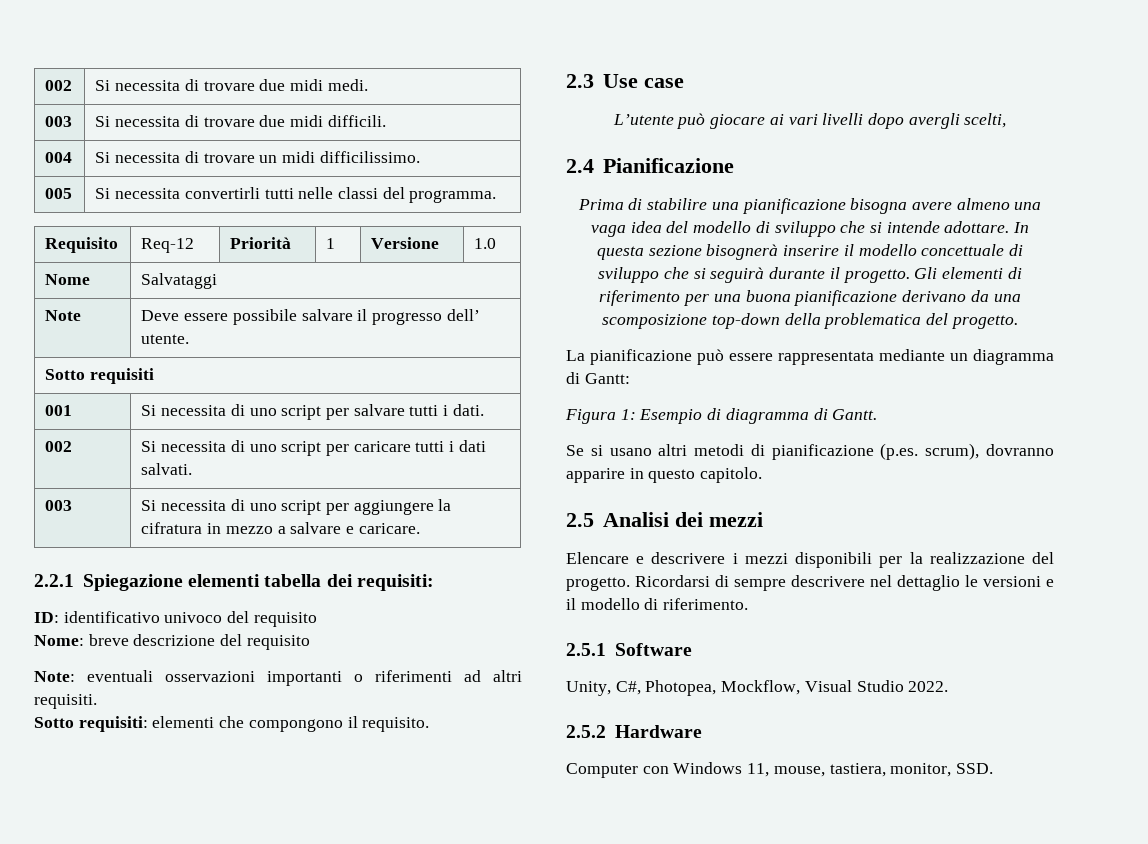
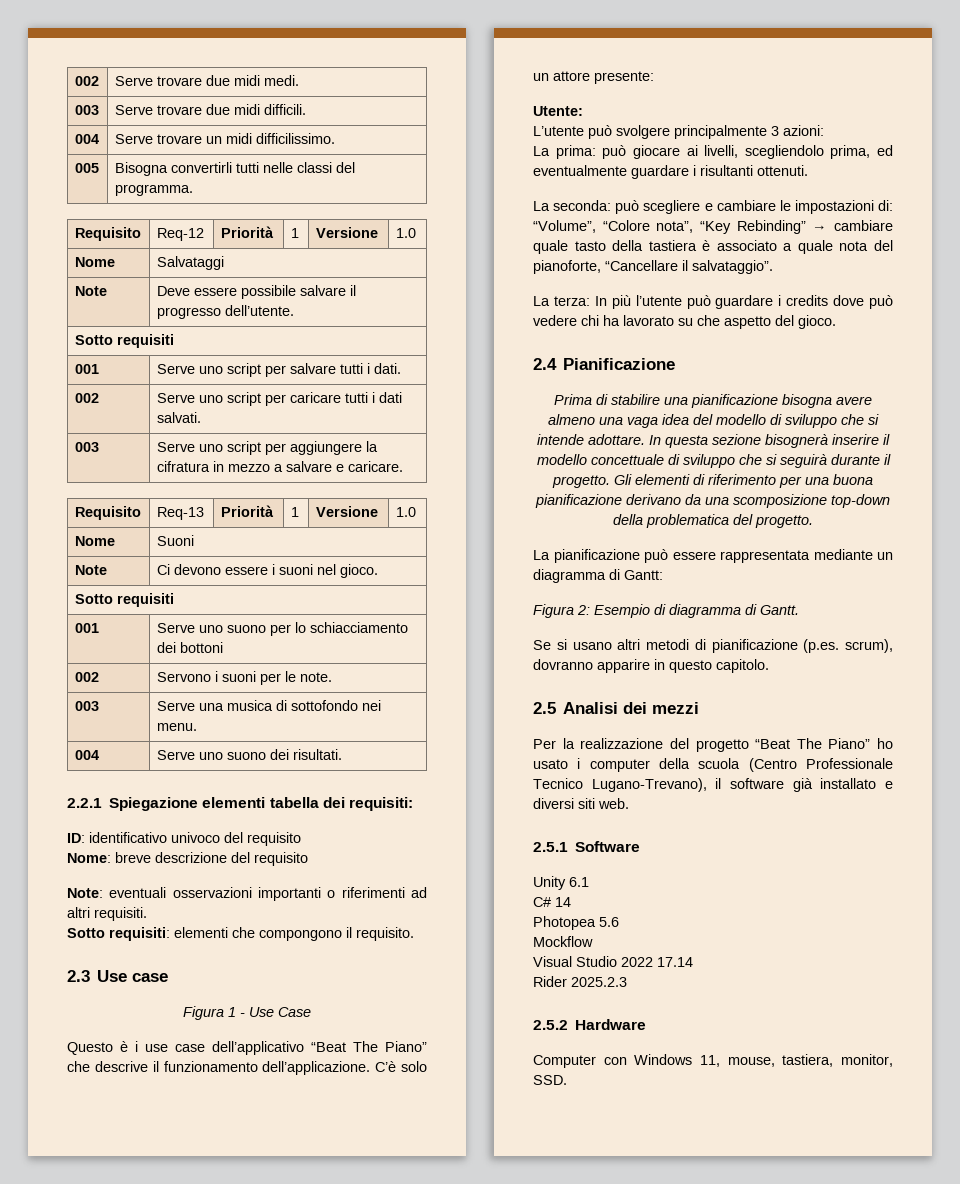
[45,80,73,91] [95,79,199,91] 002 | Si necessita di -> [74,76,99,86] [114,76,153,86] 002 | Serve
[95,115,199,127] Si necessita di -> [114,105,153,115] Serve
[95,151,199,163] Si necessita di -> [114,134,153,144] Serve
[95,188,181,199] Si necessita -> [114,162,168,176] Bisogna
[446,309,480,321] [141,334,190,344] [45,368,155,384] [45,405,73,416] [141,404,245,416] dell’ utente. // Sotto requisiti // 001 | Si necessita di -> [224,305,294,316] [74,334,174,348] [74,364,99,374] [156,364,195,374] dell’utente. // Sotto requisiti // 001 | Serve
[141,440,245,452] Si necessita di -> [156,393,195,403] Serve
[141,499,245,511] Si necessita di -> [156,442,195,452] Serve
(420, 528) none -> [74,506,141,520] [156,507,204,520] [220,505,274,517] [290,507,299,517] [315,506,378,517] [395,507,416,517] [74,536,115,546] [156,535,194,546] [74,565,107,575] [156,564,378,578] [74,593,174,607] [74,623,99,633] [156,622,408,636] [156,642,223,653] [74,672,99,682] [156,671,332,685] [74,701,99,711] [156,700,381,711] [156,723,197,731] [74,750,99,760] [156,749,342,760] // Requisito | Req-13 | Priorità | 1 | Versione | 1.0 // Nome | Suoni // Note | Ci devono essere i suoni nel gioco. // Sotto requisiti // 001 | Serve uno suono per lo schiacciamento dei bottoni // 002 | Servono i suoni per le note. // 003 | Serve una musica di sottofondo nei menu. // 004 | Serve uno suono dei risultati.
[612,113,1007,129] L’utente può giocare ai vari livelli dopo avergli scelti, -> [183,1006,311,1020] [67,1041,427,1055] [67,1061,427,1075] [533,71,654,84] [533,106,583,116] [533,125,824,139] [533,145,893,159] [533,165,808,179] [533,200,893,214] [533,220,893,234] [533,240,893,254] [533,260,773,274] [533,295,893,309] [533,315,836,329] Figura 1 - Use Case // Questo è i use case dell’applicativo “Beat The Piano” che descrive il funzionamento dell’applicazione. C’è solo un attore presente: // Utente: // L’utente può svolgere principalmente 3 azioni: // La prima: può giocare ai livelli, scegliendolo prima, ed eventualmente guardare i risultanti ottenuti. // La seconda: può scegliere e cambiare le impostazioni di: “Volume”, “Colore nota”, “Key Rebinding” → cambiare quale tasto della tastiera è associato a quale nota del pianoforte, “Cancellare il salvataggio”. // La terza: In più l’utente può guardare i credits dove può vedere chi ha lavorato su che aspetto del gioco.
[620,409,636,420] 1: -> [577,605,590,615] 2:
[566,552,1054,568] [566,575,1054,591] [566,598,749,610] [566,643,692,656] [566,680,949,696] Elencare e descrivere i mezzi disponibili per la realizzazione del progetto. Ricordarsi di sempre descrivere nel dettaglio le versioni e il modello di riferimento. // 2.5.1 Software // Unity, C#, Photopea, Mockflow, Visual Studio 2022. -> [533,738,893,752] [533,758,893,772] [533,778,893,792] [533,798,629,809] [533,841,641,852] [533,876,589,890] [533,897,571,907] [533,916,619,930] [533,936,593,947] [533,956,693,967] [533,976,627,987] Per la realizzazione del progetto “Beat The Piano” ho usato i computer della scuola (Centro Professionale Tecnico Lugano-Trevano), il software già installato e diversi siti web. // 2.5.1 Software // Unity 6.1 // C# 14 // Photopea 5.6 // Mockflow // Visual Studio 2022 17.14 // Rider 2025.2.3

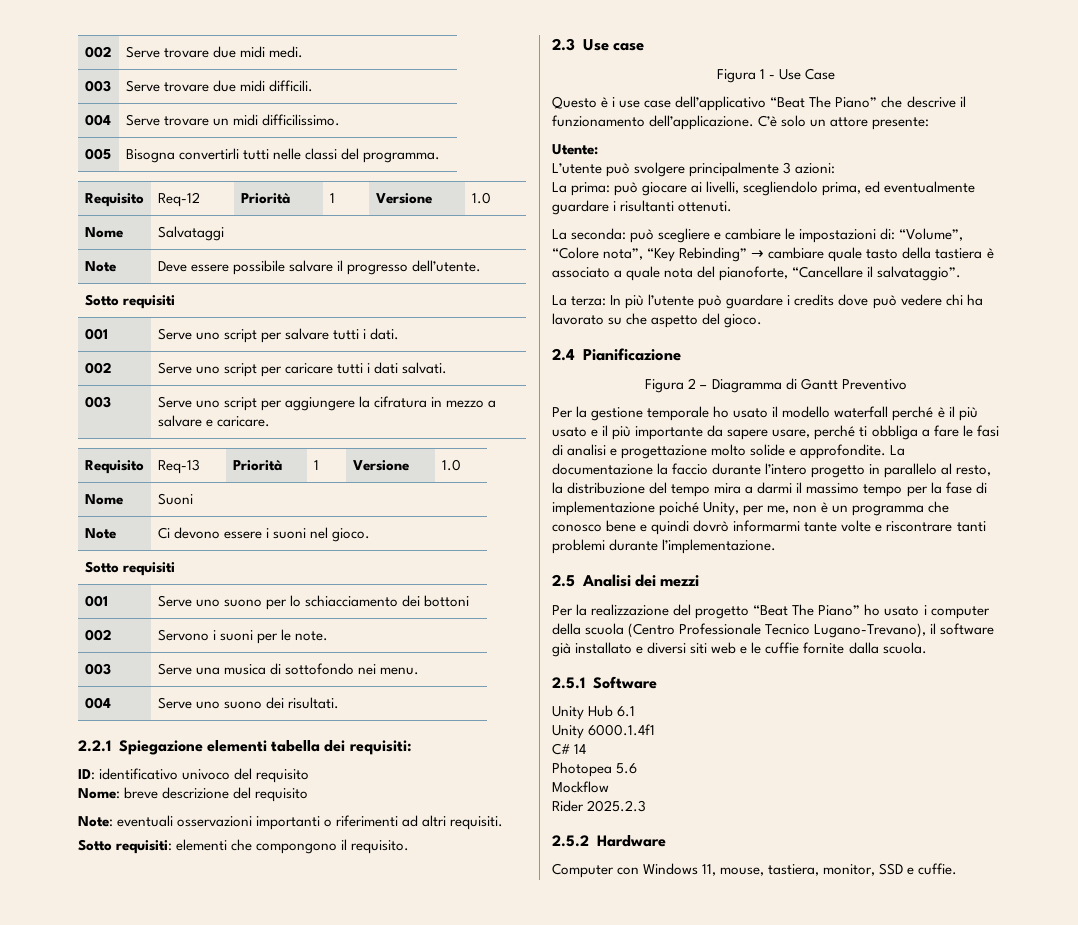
[554,394,872,408] [548,414,879,428] [537,434,890,448] [536,454,891,468] [552,474,873,488] [535,494,890,508] [613,514,813,528] [533,549,893,563] [533,569,663,583] [533,604,799,618] [533,639,893,653] [533,659,769,673] Prima di stabilire una pianificazione bisogna avere almeno una vaga idea del modello di sviluppo che si intende adottare. In questa sezione bisognerà inserire il modello concettuale di sviluppo che si seguirà durante il progetto. Gli elementi di riferimento per una buona pianificazione derivano da una scomposizione top-down della problematica del progetto. // La pianificazione può essere rappresentata mediante un diagramma di Gantt: // Figura 2: Esempio di diagramma di Gantt. // Se si usano altri metodi di pianificazione (p.es. scrum), dovranno apparire in questo capitolo. -> [645,378,907,393] [552,406,978,421] [552,425,999,440] [552,444,906,459] [552,463,992,478] [552,482,987,497] [552,501,950,516] [552,520,986,535] [552,539,777,554] Figura 2 – Diagramma di Gantt Preventivo // Per la gestione temporale ho usato il modello waterfall perché è il più usato e il più importante da sapere usare, perché ti obbliga a fare le fasi di analisi e progettazione molto solide e approfondite. La documentazione la faccio durante l’intero progetto in parallelo al resto, la distribuzione del tempo mira a darmi il massimo tempo per la fase di implementazione poiché Unity, per me, non è un programma che conosco bene e quindi dovrò informarmi tante volte e riscontrare tanti problemi durante l’implementazione.
[598,798,629,809] web. -> [711,642,927,654] web e le cuffie fornite dalla scuola.
(566, 883) none -> [588,705,614,717] Hub
(589, 882) none -> [552,724,656,739] // Unity 6000.1.4f1
[533,956,693,967] // Visual Studio 2022 17.14 -> (609, 787) none
[533,1075,567,1085] SSD. -> [879,863,958,875] SSD e cuffie.

